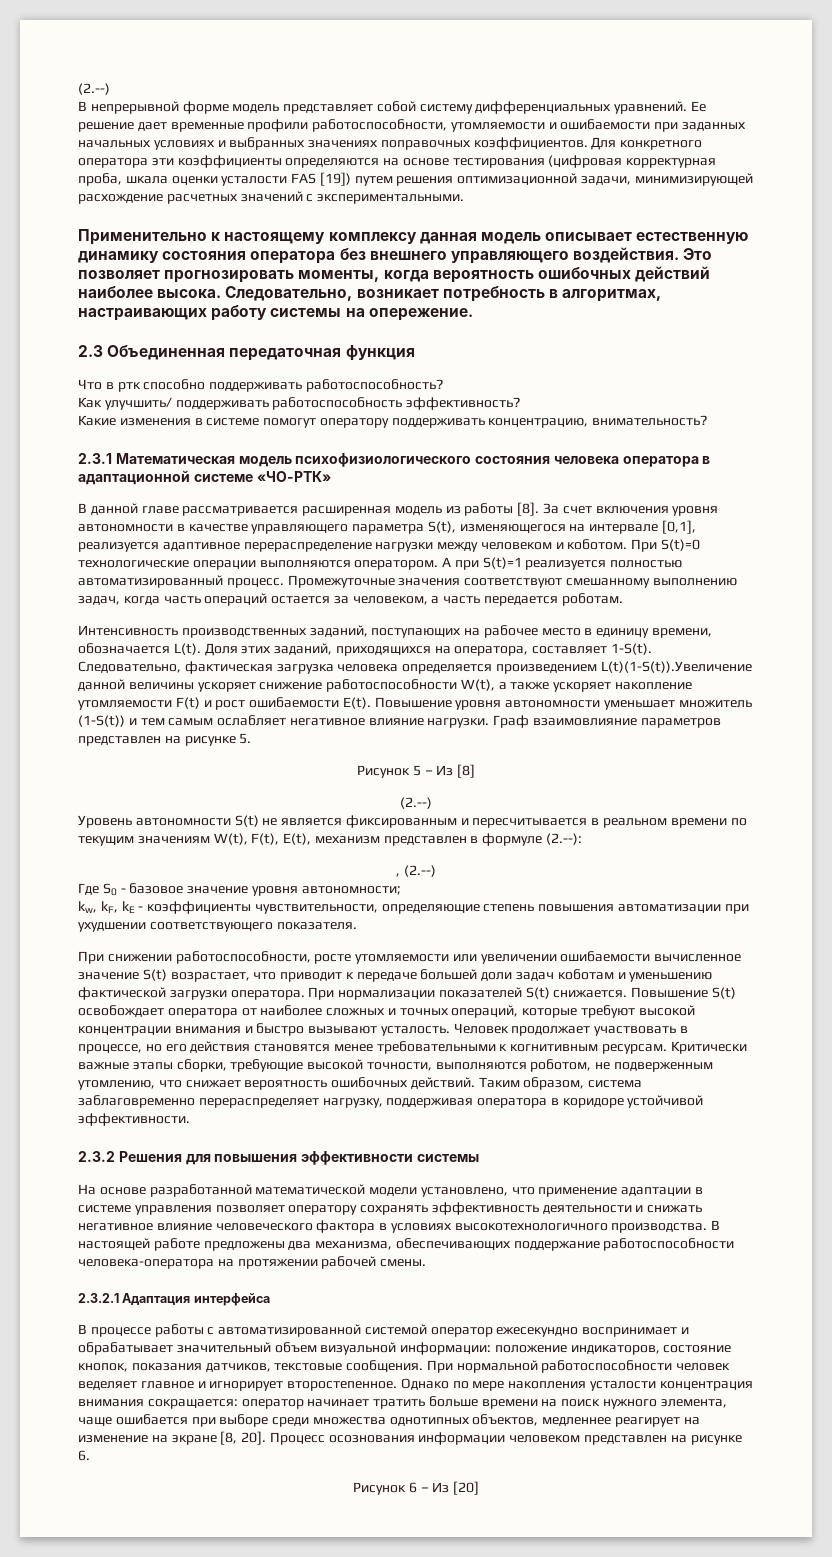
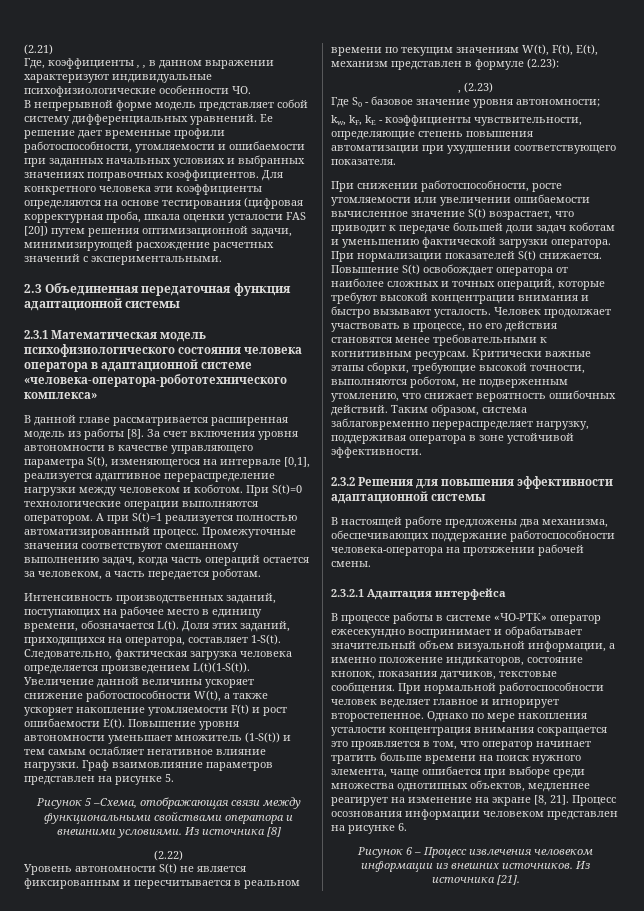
[78,83,110,95] (2.--) -> [24,44,53,55] [24,58,274,69] [24,74,212,83] [24,85,251,97] (2.21) // Где, коэффициенты , , в данном выражении характеризуют индивидуальные психофизиологические особенности ЧО.
[78,158,148,168] оператора -> [99,186,151,192] человека
[319,172,351,186] [19]) -> [24,225,48,236] [20])
[78,229,749,245] [78,247,713,264] [78,266,711,283] [78,286,662,302] [78,305,473,321] [78,345,415,361] [78,379,443,392] [78,397,521,410] [78,415,708,428] Применительно к настоящему комплексу данная модель описывает естественную динамику состояния оператора без внешнего управляющего воздействия. Это позволяет прогнозировать моменты, когда вероятность ошибочных действий наиболее высока. Следовательно, возникает потребность в алгоритмах, настраивающих работу системы на опережение. // 2.3 Объединенная передаточная функция // Что в ртк способно поддерживать работоспособность? // Как улучшить/ поддерживать работоспособность эффективность? // Какие изменения в системе помогут оператору поддерживать концентрацию, внимательность? -> [24,283,291,296] [24,298,181,311] 2.3 Объединенная передаточная функция адаптационной системы
[256,471,331,482] «ЧО-РТК» -> [24,374,287,387] [24,392,97,399] «человека-оператора-робототехнического комплекса»
[600,661,752,673] L(t)(1-S(t)).Увеличение -> [193,662,250,673] [24,677,94,685] L(t)(1-S(t)). Увеличение
[424,765,454,776] – Из -> [92,797,301,809] [44,811,293,824] [56,827,265,838] –Схема, отображающая связи между функциональными свойствами оператора и внешними условиями. Из источника
[400,797,432,809] (2.--) -> [154,850,183,861] (2.22)
[546,833,583,845] [396,865,436,877] (2.--): // , (2.--) -> [527,58,559,69] [458,82,493,94] (2.23): // , (2.23)
[562,1098,624,1108] коридоре -> [479,435,504,441] зоне
[416,1154,479,1162] [78,1184,704,1197] [78,1202,703,1215] [78,1220,708,1233] системы // На основе разработанной математической модели установлено, что применение адаптации в системе управления позволяет оператору сохранять эффективность деятельности и снижать негативное влияние человеческого фактора в условиях высокотехнологичного производства. -> [331,491,487,504] адаптационной системы //
[207,1324,427,1337] с автоматизированной системой -> [436,613,547,621] в системе «ЧО-РТК»
[400,1342,492,1355] информации: -> [528,641,615,652] [331,657,376,663] информации, а именно
[147,1399,238,1409] сокращается: -> [537,727,607,736] [331,741,479,750] сокращается это проявляется в том, что
[241,1431,267,1445] 20]. -> [550,795,569,805] 21].
[432,1481,480,1495] Из [20] -> [423,847,593,858] [361,861,590,872] [431,875,520,885] Процесс извлечения человеком информации из внешних источников. Из источника [21].

